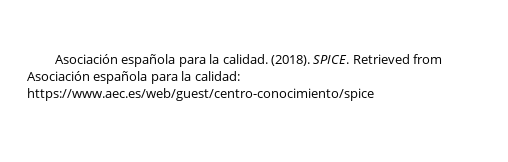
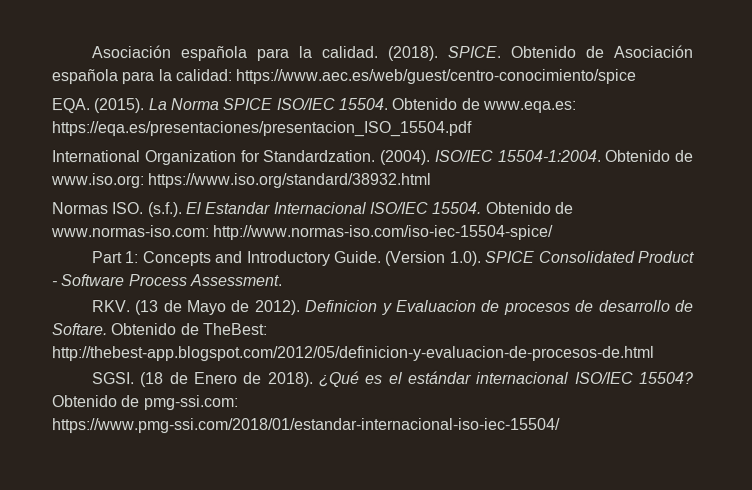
[352,54,443,64] Retrieved from -> [509,45,604,58] Obtenido de
(374, 94) none -> [51,97,576,114] [51,120,472,138] [51,149,693,166] [50,172,432,189] [51,201,573,218] [50,224,554,241] [91,250,696,267] [52,274,283,287] [91,299,695,316] [52,323,268,336] [52,345,655,362] [91,370,695,388] [52,395,239,411] [52,417,561,434] // EQA. (2015). La Norma SPICE ISO/IEC 15504. Obtenido de www.eqa.es: https://eqa.es/presentaciones/presentacion_ISO_15504.pdf // International Organization for Standardzation. (2004). ISO/IEC 15504-1:2004. Obtenido de www.iso.org: https://www.iso.org/standard/38932.html // Normas ISO. (s.f.). El Estandar Internacional ISO/IEC 15504. Obtenido de www.normas-iso.com: http://www.normas-iso.com/iso-iec-15504-spice/ // Part 1: Concepts and Introductory Guide. (Version 1.0). SPICE Consolidated Product - Software Process Assessment. // RKV. (13 de Mayo de 2012). Definicion y Evaluacion de procesos de desarrollo de Softare. Obtenido de TheBest: http://thebest-app.blogspot.com/2012/05/definicion-y-evaluacion-de-procesos-de.html // SGSI. (18 de Enero de 2018). ¿Qué es el estándar internacional ISO/IEC 15504? Obtenido de pmg-ssi.com: https://www.pmg-ssi.com/2018/01/estandar-internacional-iso-iec-15504/

